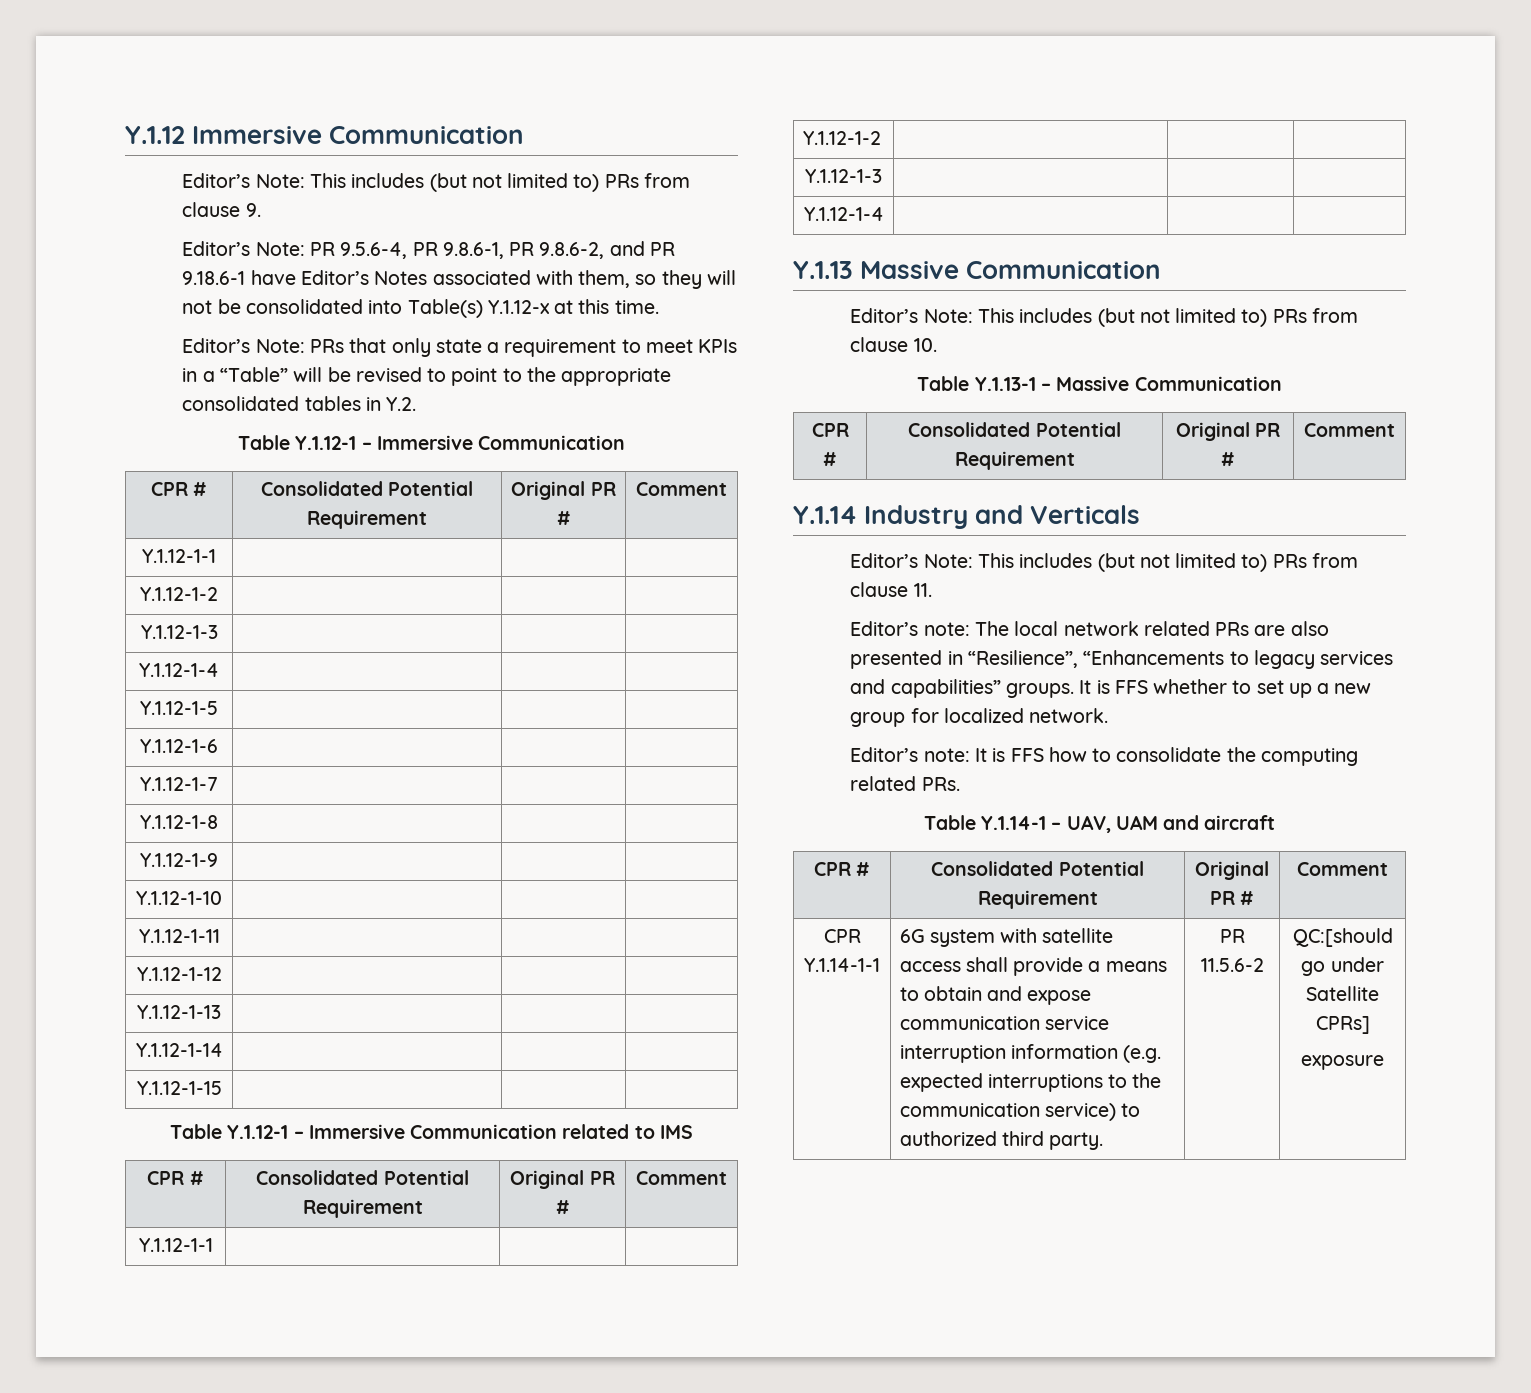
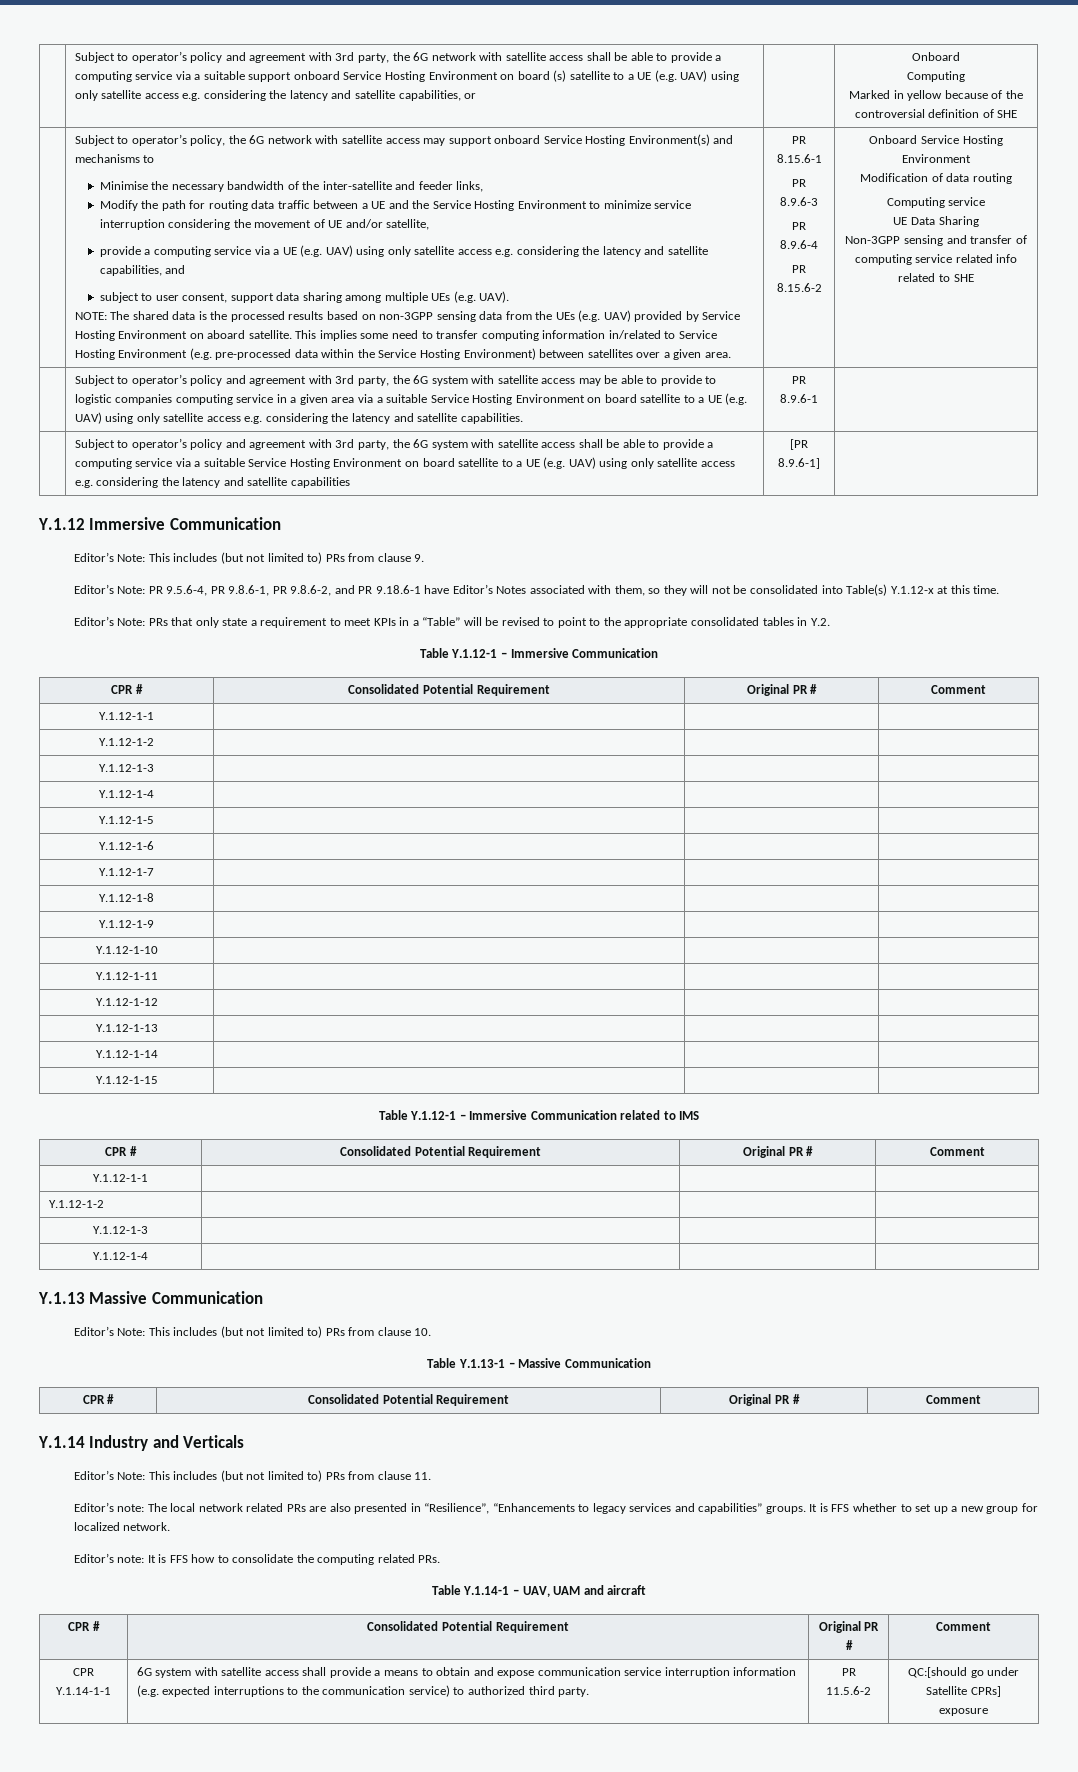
(125, 135) none -> [74,51,722,63] [74,70,739,82] [74,90,477,101] [912,52,960,61] [907,71,965,82] [849,90,1023,101] [854,109,1018,118] [74,134,734,146] [74,154,155,163] [99,181,484,192] [99,200,692,211] [99,219,430,230] [99,245,708,257] [99,265,186,276] [99,291,510,303] [74,310,741,322] [74,330,717,341] [74,348,731,360] [792,136,806,144] [776,154,822,163] [792,179,806,187] [780,197,818,206] [792,222,806,230] [780,240,818,249] [792,265,806,273] [776,283,822,292] [869,135,1003,146] [902,154,971,163] [860,173,1012,184] [886,197,986,208] [893,216,979,227] [845,235,1027,246] [854,254,1018,265] [898,273,974,282] [74,374,717,386] [74,393,748,405] [74,412,523,424] [792,376,806,384] [780,394,818,403] [74,438,714,450] [74,457,735,469] [74,477,350,488] [790,439,808,450] [778,458,820,469] | Subject to operator’s policy and agreement with 3rd party, the 6G network with satellite access shall be able to provide a computing service via a suitable support onboard Service Hosting Environment on board (s) satellite to a UE (e.g. UAV) using only satellite access e.g. considering the latency and satellite capabilities, or | | Onboard // Computing // Marked in yellow because of the controversial definition of SHE // | Subject to operator’s policy, the 6G network with satellite access may support onboard Service Hosting Environment(s) and mechanisms to // Minimise the necessary bandwidth of the inter-satellite and feeder links, // Modify the path for routing data traffic between a UE and the Service Hosting Environment to minimize service interruption considering the movement of UE and/or satellite, // provide a computing service via a UE (e.g. UAV) using only satellite access e.g. considering the latency and satellite capabilities, and // subject to user consent, support data sharing among multiple UEs (e.g. UAV). // NOTE: The shared data is the processed results based on non-3GPP sensing data from the UEs (e.g. UAV) provided by Service Hosting Environment on aboard satellite. This implies some need to transfer computing information in/related to Service Hosting Environment (e.g. pre-processed data within the Service Hosting Environment) between satellites over a given area. | PR 8.15.6-1 // PR 8.9.6-3 // PR 8.9.6-4 // PR 8.15.6-2 | Onboard Service Hosting Environment // Modification of data routing // Computing service // UE Data Sharing // Non-3GPP sensing and transfer of computing service related info related to SHE // | Subject to operator’s policy and agreement with 3rd party, the 6G system with satellite access may be able to provide to logistic companies computing service in a given area via a suitable Service Hosting Environment on board satellite to a UE (e.g. UAV) using only satellite access e.g. considering the latency and satellite capabilities. | PR 8.9.6-1 | // | Subject to operator’s policy and agreement with 3rd party, the 6G system with satellite access shall be able to provide a computing service via a suitable Service Hosting Environment on board satellite to a UE (e.g. UAV) using only satellite access e.g. considering the latency and satellite capabilities | [PR 8.9.6-1] | //

